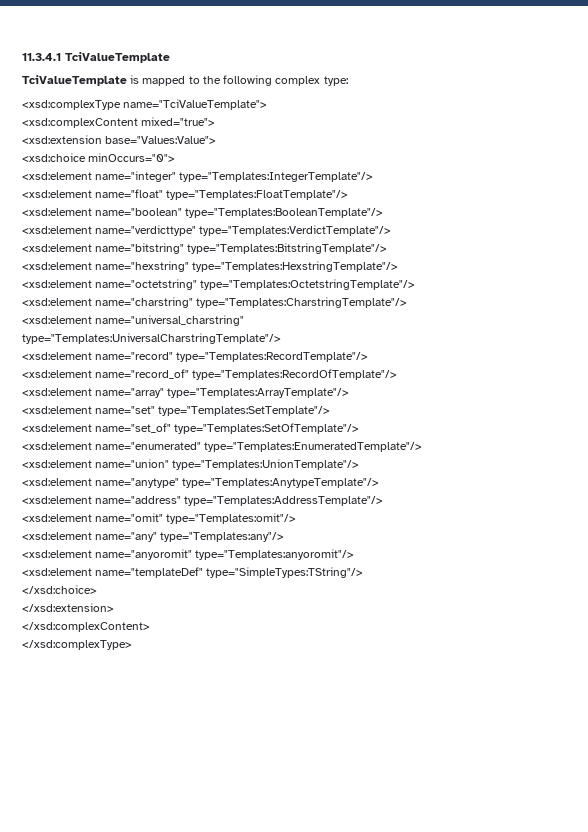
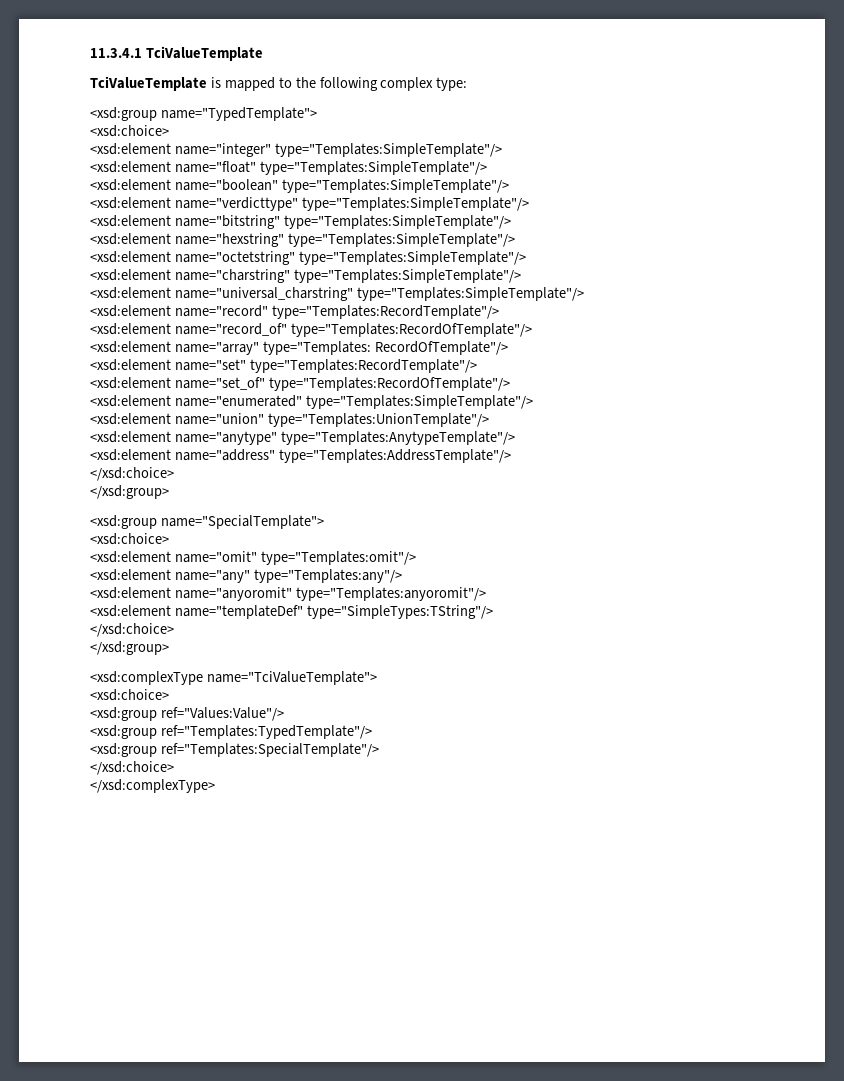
[22,99,268,110] [22,117,216,128] [22,135,217,144] [22,153,176,162] <xsd:complexType name="TciValueTemplate"> // <xsd:complexContent mixed="true"> // <xsd:extension base="Values:Value"> // <xsd:choice minOccurs="0"> -> [90,107,317,121] [90,125,169,137] <xsd:group name="TypedTemplate"> // <xsd:choice>
[179,172,374,182] type="Templates:IntegerTemplate"/> -> [274,143,502,157] type="Templates:SimpleTemplate"/>
[166,190,349,200] type="Templates:FloatTemplate"/> -> [259,161,487,175] type="Templates:SimpleTemplate"/>
[185,208,384,218] type="Templates:BooleanTemplate"/> -> [281,179,509,193] type="Templates:SimpleTemplate"/>
[199,225,392,236] type="Templates:VerdictTemplate"/> -> [301,197,529,211] type="Templates:SimpleTemplate"/>
[187,243,388,254] type="Templates:BitstringTemplate"/> -> [283,215,511,229] type="Templates:SimpleTemplate"/>
[192,261,399,272] type="Templates:HexstringTemplate"/> -> [287,233,515,247] type="Templates:SimpleTemplate"/>
[200,279,416,290] type="Templates:OctetstringTemplate"/> -> [298,251,526,265] type="Templates:SimpleTemplate"/>
[196,297,408,308] type="Templates:CharstringTemplate"/> -> [293,269,521,283] type="Templates:SimpleTemplate"/>
[22,333,281,344] // type="Templates:UniversalCharstringTemplate"/> -> [356,287,584,301] type="Templates:SimpleTemplate"/>
[167,388,350,398] type="Templates:ArrayTemplate"/> -> [262,341,508,355] type="Templates: RecordOfTemplate"/>
[158,406,331,416] type="Templates:SetTemplate"/> -> [249,359,477,373] type="Templates:RecordTemplate"/>
[174,423,360,434] type="Templates:SetOfTemplate"/> -> [268,377,510,391] type="Templates:RecordOfTemplate"/>
[204,442,423,452] type="Templates:EnumeratedTemplate"/> -> [305,395,533,409] type="Templates:SimpleTemplate"/>
(384, 501) none -> [90,467,174,481] [90,485,169,499] [90,515,324,529] [90,533,169,545] // </xsd:choice> // </xsd:group> // <xsd:group name="SpecialTemplate"> // <xsd:choice>
[22,603,114,612] [22,622,150,632] </xsd:extension> // </xsd:complexContent> -> [90,641,169,655] [90,671,377,685] [90,689,169,701] [90,707,284,721] [90,725,372,739] [90,743,379,757] [90,761,174,775] </xsd:group> // <xsd:complexType name="TciValueTemplate"> // <xsd:choice> // <xsd:group ref="Values:Value"/> // <xsd:group ref="Templates:TypedTemplate"/> // <xsd:group ref="Templates:SpecialTemplate"/> // </xsd:choice>

